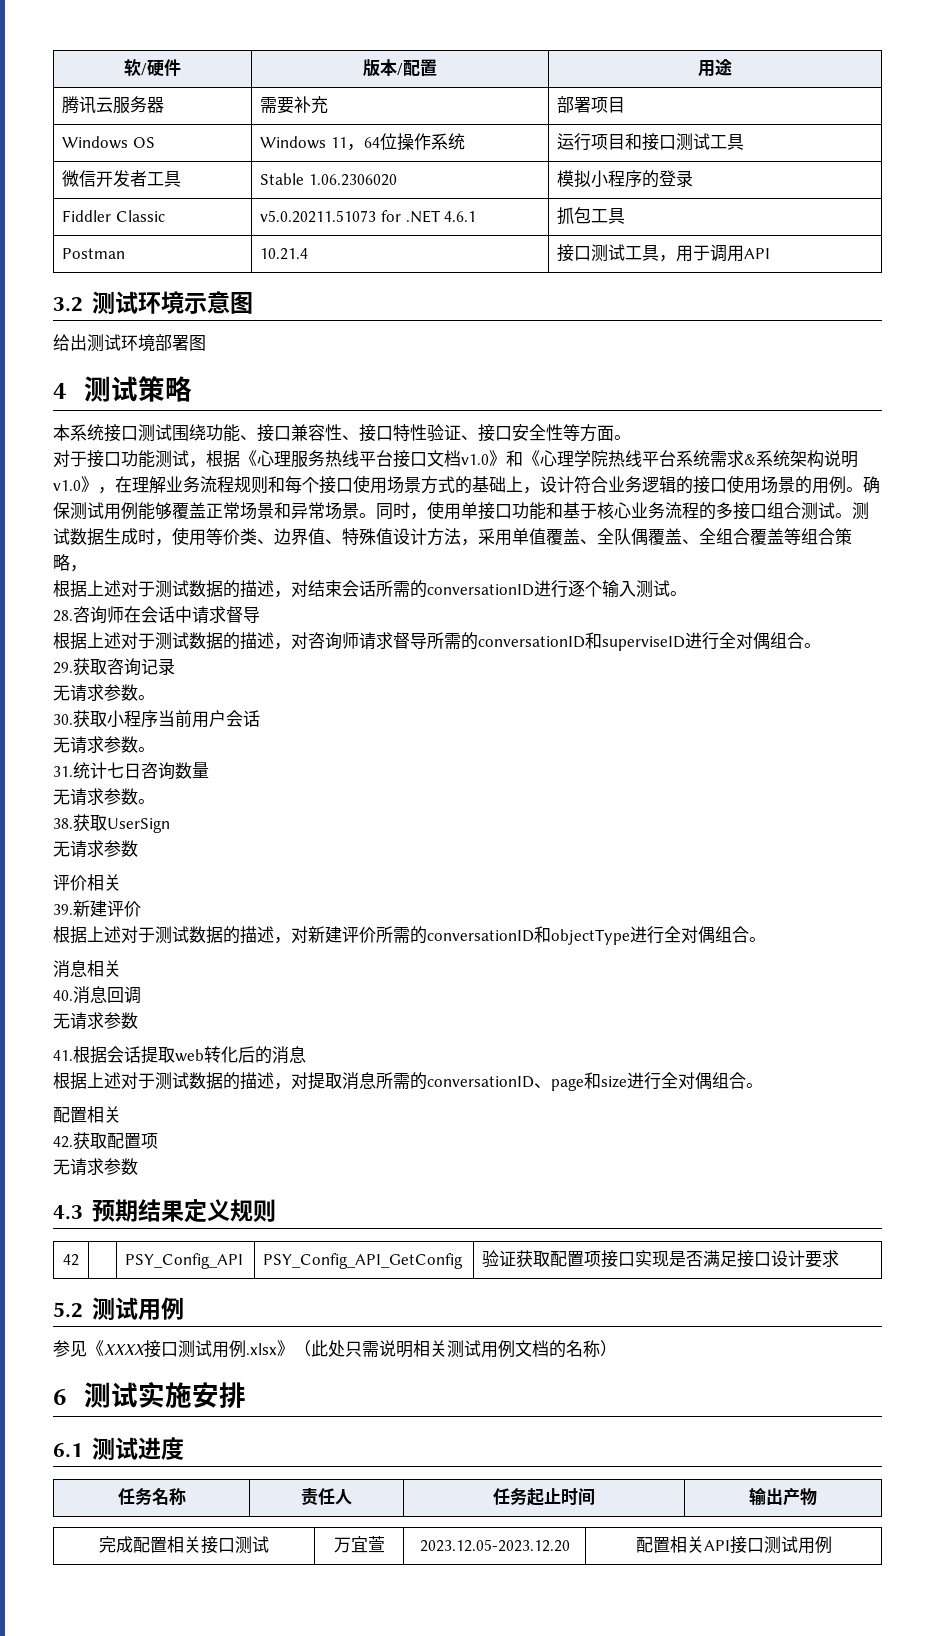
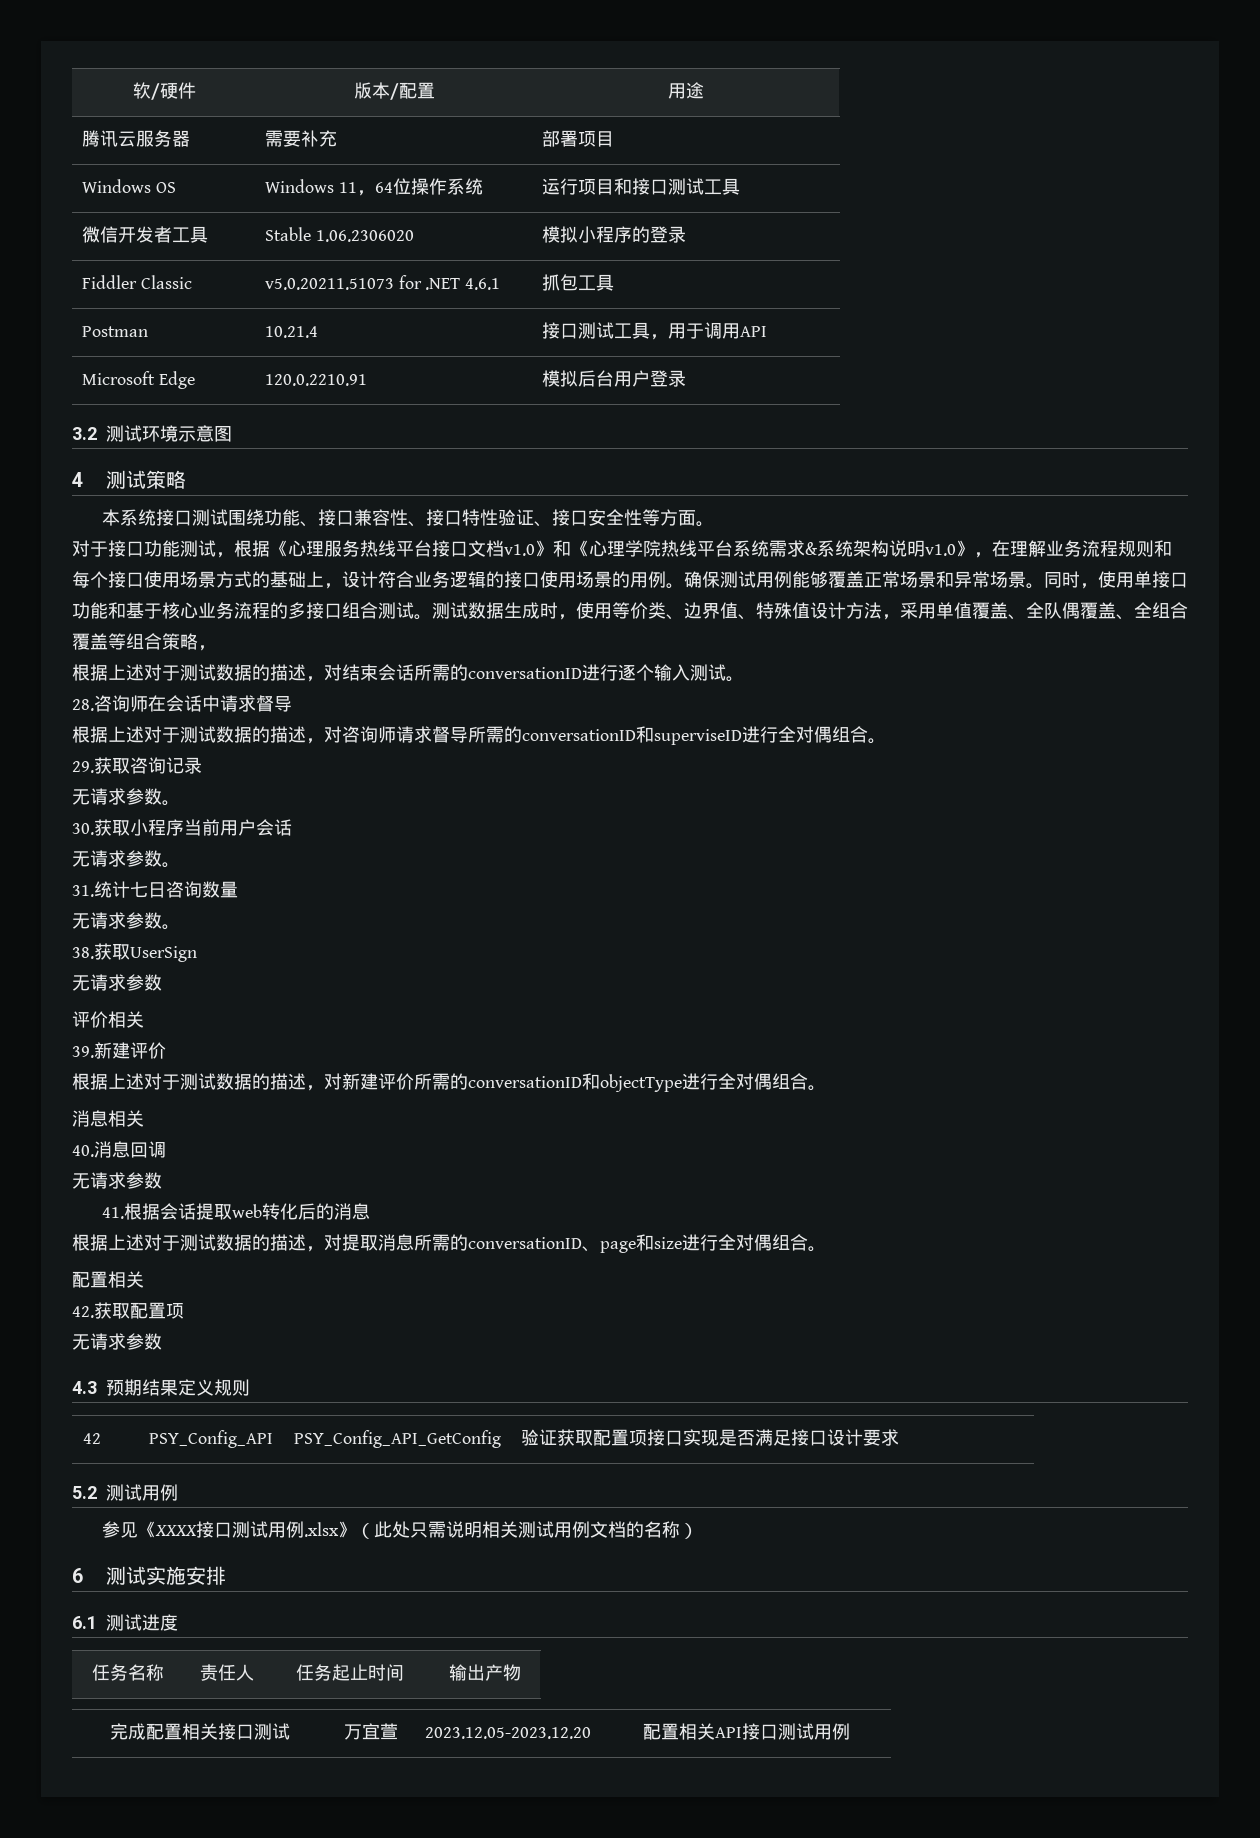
(771, 253) none -> [81,371,195,389] [264,374,367,386] [541,370,686,387] // Microsoft Edge | 120.0.2210.91 | 模拟后台用户登录
[53,334,206,352] // 给出测试环境部署图 -> (232, 434) none

